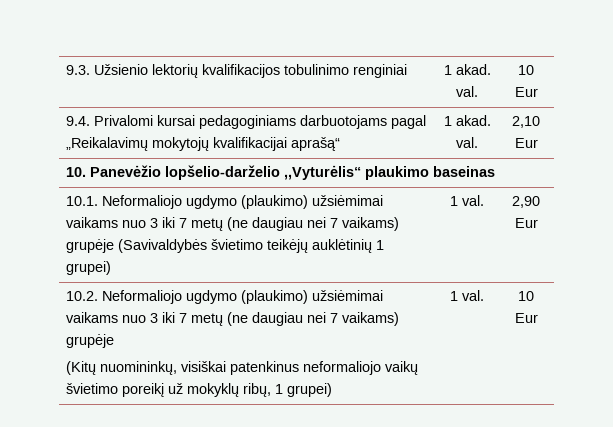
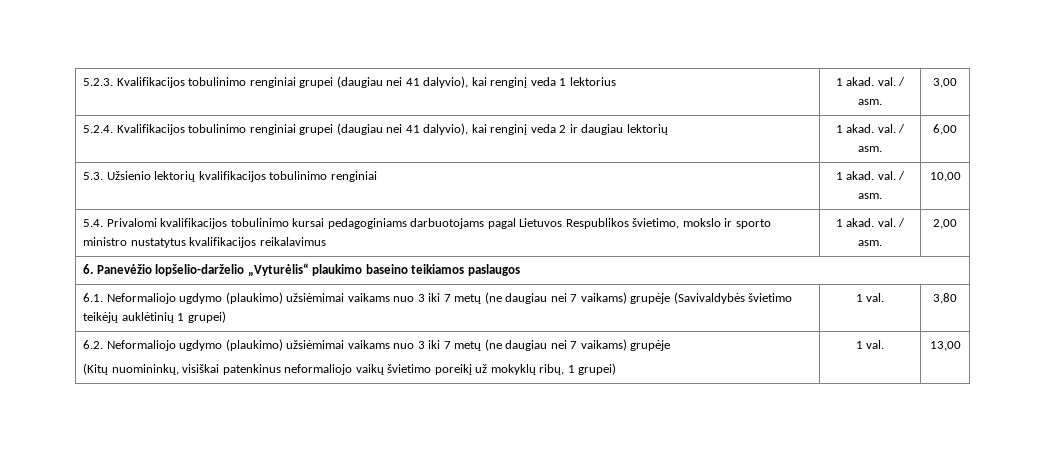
[65,65,90,75] 9.3. -> [83,76,616,88] [835,77,906,86] [858,99,882,105] [933,78,957,88] [83,123,668,135] [835,124,906,133] [858,146,882,152] [933,124,957,135] [83,172,104,180] 5.2.3. Kvalifikacijos tobulinimo renginiai grupei (daugiau nei 41 dalyvio), kai renginį veda 1 lektorius | 1 akad. val. / asm. | 3,00 // 5.2.4. Kvalifikacijos tobulinimo renginiai grupei (daugiau nei 41 dalyvio), kai renginį veda 2 ir daugiau lektorių | 1 akad. val. / asm. | 6,00 // 5.3.
[518,65,534,75] [514,87,538,97] [65,115,426,129] [65,137,340,151] [443,115,491,126] [456,137,478,148] [512,116,540,128] [514,138,538,148] [65,165,495,180] [65,196,98,206] | 10 Eur // 9.4. Privalomi kursai pedagoginiams darbuotojams pagal „Reikalavimų mokytojų kvalifikacijai aprašą“ | 1 akad. val. | 2,10 Eur // 10. Panevėžio lopšelio-darželio ,,Vyturėlis“ plaukimo baseinas // 10.1. -> [898,171,906,180] [858,193,882,199] [929,172,961,182] [83,218,771,229] [83,237,326,248] [835,218,906,227] [858,240,882,246] [933,219,957,229] [83,263,520,277] [83,293,104,302] / asm. | 10,00 // 5.4. Privalomi kvalifikacijos tobulinimo kursai pedagoginiams darbuotojams pagal Lietuvos Respublikos švietimo, mokslo ir sporto ministro nustatytus kvalifikacijos reikalavimus | 1 akad. val. / asm. | 2,00 // 6. Panevėžio lopšelio-darželio „Vyturėlis“ plaukimo baseino teikiamos paslaugos // 6.1.
[512,196,540,208] [514,218,538,228] [65,291,98,301] 2,90 Eur // 10.2. -> [933,293,957,304] [83,340,104,349] 3,80 // 6.2.
[518,291,534,301] [514,313,538,323] 10 Eur -> [929,341,961,351] 13,00

